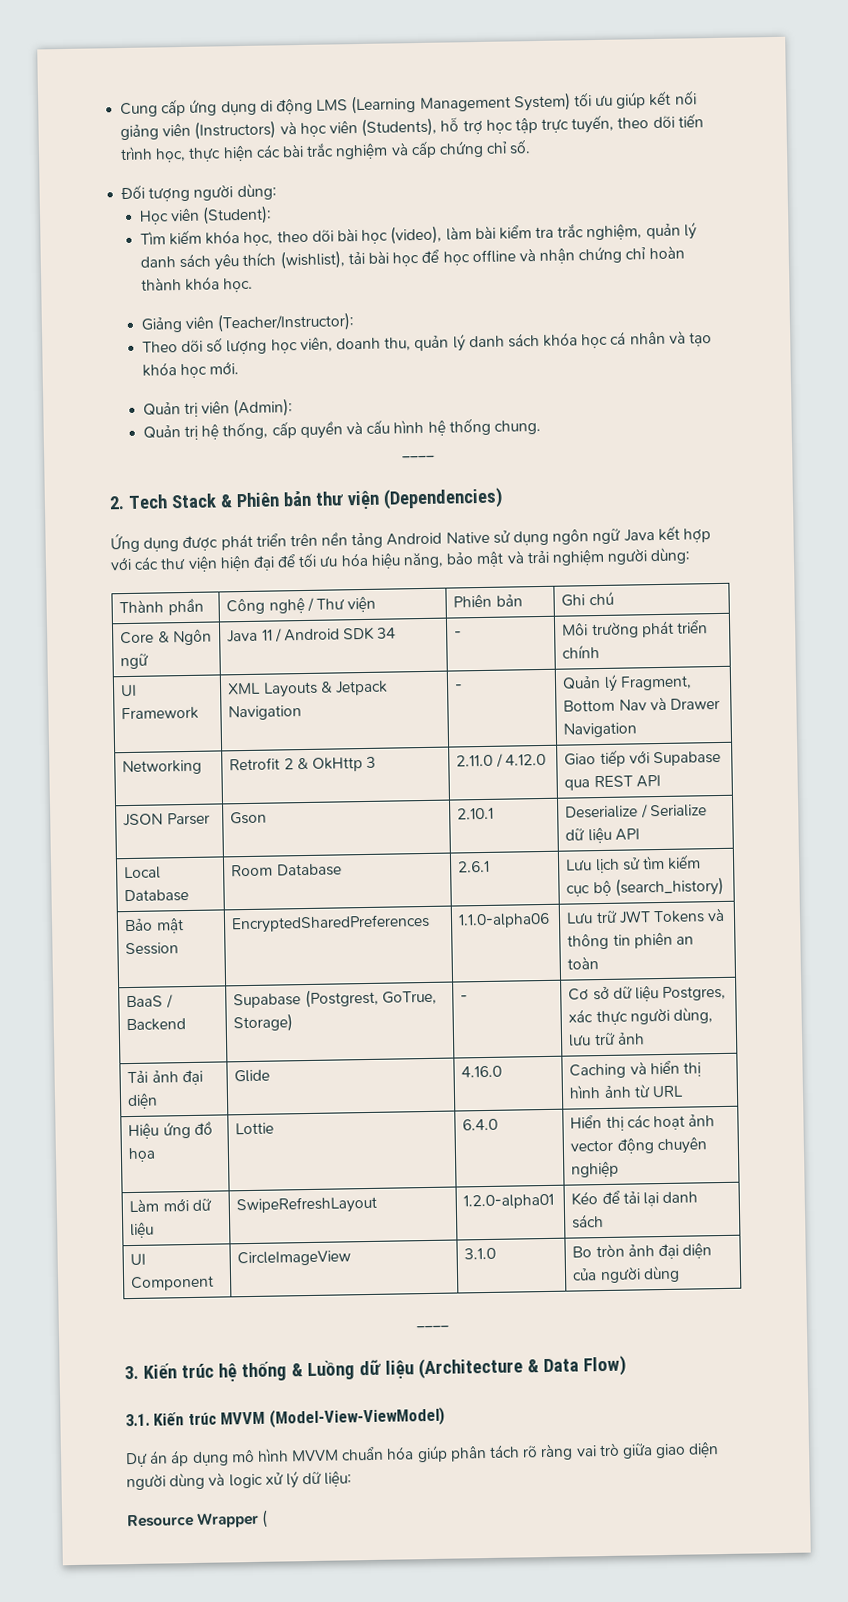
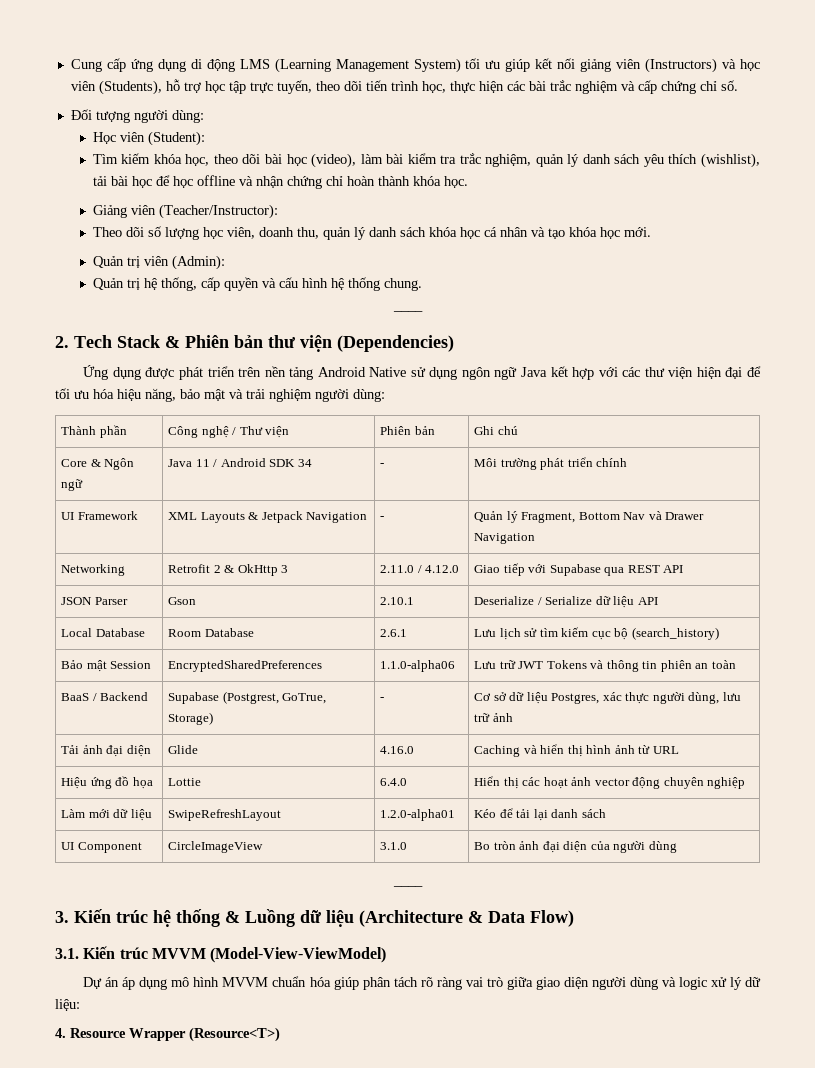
(353, 1478) none -> [55,1028,66,1038] 4.
[261,1509,269,1528] ( -> [189,1027,280,1042] (Resource<T>)

